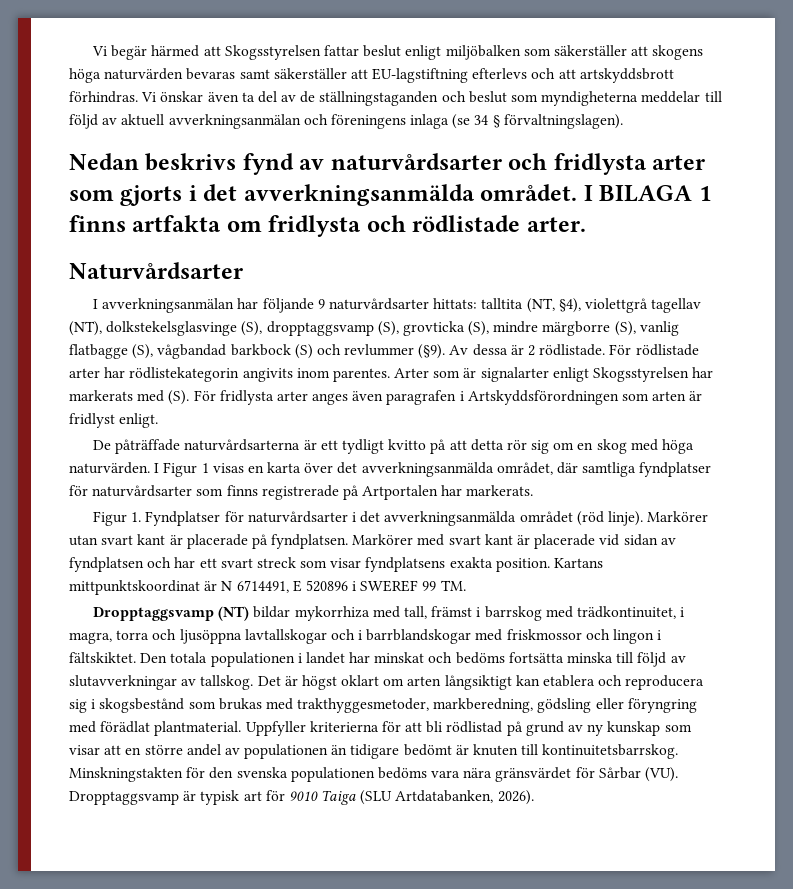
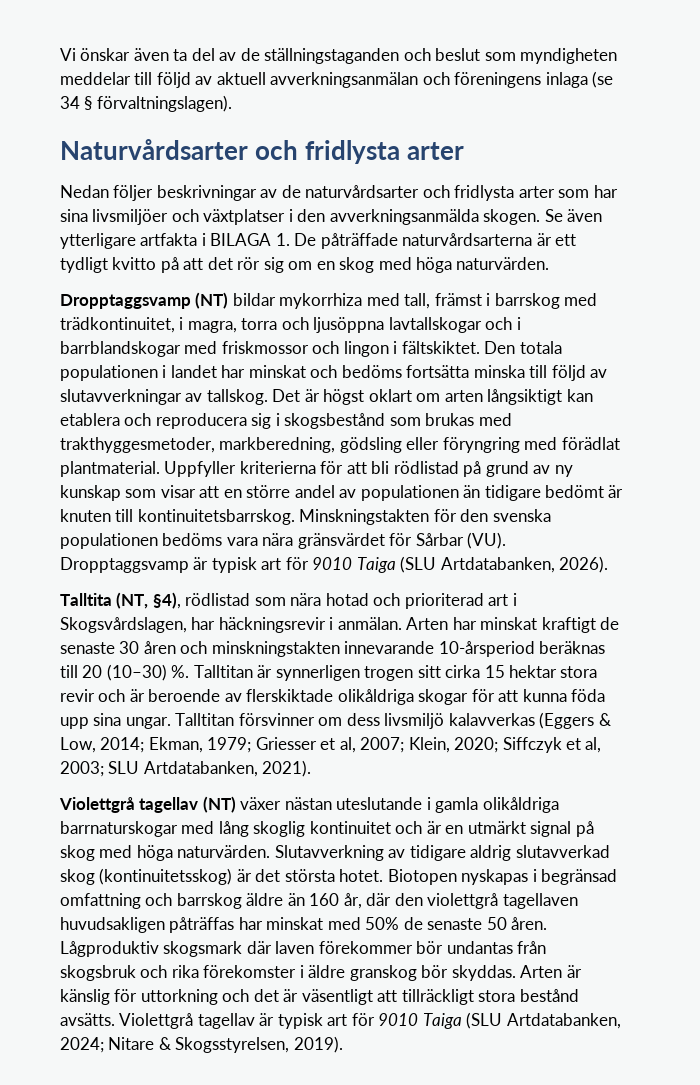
[92,45,704,60] [69,68,674,83] [69,91,157,103] Vi begär härmed att Skogsstyrelsen fattar beslut enligt miljöbalken som säkerställer att skogens höga naturvärden bevaras samt säkerställer att EU-lagstiftning efterlevs och att artskyddsbrott förhindras. Vi -> [60,48,76,61] Vi
[541,91,639,106] myndigheterna -> [520,48,618,64] myndigheten
[69,153,325,175] Nedan beskrivs fynd av -> [60,139,465,164] [60,185,301,201] Naturvårdsarter och fridlysta arter // Nedan följer beskrivningar av de
[120,184,711,206] [69,215,586,237] [69,262,243,279] [93,298,702,313] [69,321,679,336] [69,344,699,359] [69,367,714,382] [69,390,703,405] [69,413,159,428] gjorts i det avverkningsanmälda området. I BILAGA 1 finns artfakta om fridlysta och rödlistade arter. // Naturvårdsarter // I avverkningsanmälan har följande 9 naturvårdsarter hittats: talltita (NT, §4), violettgrå tagellav (NT), dolkstekelsglasvinge (S), dropptaggsvamp (S), grovticka (S), mindre märgborre (S), vanlig flatbagge (S), vågbandad barkbock (S) och revlummer (§9). Av dessa är 2 rödlistade. För rödlistade arter har rödlistekategorin angivits inom parentes. Arter som är signalarter enligt Skogsstyrelsen har markerats med (S). För fridlysta arter anges även paragrafen i Artskyddsförordningen som arten är fridlyst enligt. // -> [593,185,618,198] [60,209,603,225] [60,233,290,249] har sina livsmiljöer och växtplatser i den avverkningsanmälda skogen. Se även ytterligare artfakta i BILAGA 1.
[470,439,504,451] detta -> [207,257,233,270] det
[154,462,712,477] [69,485,534,500] [93,511,709,526] [69,534,676,549] [69,557,604,572] [69,580,466,595] I Figur 1 visas en karta över det avverkningsanmälda området, där samtliga fyndplatser för naturvårdsarter som finns registrerade på Artportalen har markerats. // Figur 1. Fyndplatser för naturvårdsarter i det avverkningsanmälda området (röd linje). Markörer utan svart kant är placerade på fyndplatsen. Markörer med svart kant är placerade vid sidan av fyndplatsen och har ett svart streck som visar fyndplatsens exakta position. Kartans mittpunktskoordinat är N 6714491, E 520896 i SWEREF 99 TM. -> (550, 263) none
(534, 797) none -> [60,592,517,609] [60,617,620,633] [60,641,606,657] [60,664,598,681] [60,689,606,705] [60,712,611,729] [60,737,602,753] [60,760,312,777] [59,796,559,813] [60,821,594,837] [60,845,610,861] [60,868,618,885] [60,893,578,909] [60,917,548,933] [60,941,547,957] [60,965,582,981] [60,989,579,1005] [60,1012,621,1029] [60,1036,343,1053] // Talltita (NT, §4), rödlistad som nära hotad och prioriterad art i Skogsvårdslagen, har häckningsrevir i anmälan. Arten har minskat kraftigt de senaste 30 åren och minskningstakten innevarande 10-årsperiod beräknas till 20 (10–30) %. Talltitan är synnerligen trogen sitt cirka 15 hektar stora revir och är beroende av flerskiktade olikåldriga skogar för att kunna föda upp sina ungar. Talltitan försvinner om dess livsmiljö kalavverkas (Eggers & Low, 2014; Ekman, 1979; Griesser et al, 2007; Klein, 2020; Siffczyk et al, 2003; SLU Artdatabanken, 2021). // Violettgrå tagellav (NT) växer nästan uteslutande i gamla olikåldriga barrnaturskogar med lång skoglig kontinuitet och är en utmärkt signal på skog med höga naturvärden. Slutavverkning av tidigare aldrig slutavverkad skog (kontinuitetsskog) är det största hotet. Biotopen nyskapas i begränsad omfattning och barrskog äldre än 160 år, där den violettgrå tagellaven huvudsakligen påträffas har minskat med 50% de senaste 50 åren. Lågproduktiv skogsmark där laven förekommer bör undantas från skogsbruk och rika förekomster i äldre granskog bör skyddas. Arten är känslig för uttorkning och det är väsentligt att tillräckligt stora bestånd avsätts. Violettgrå tagellav är typisk art för 9010 Taiga (SLU Artdatabanken, 2024; Nitare & Skogsstyrelsen, 2019).

